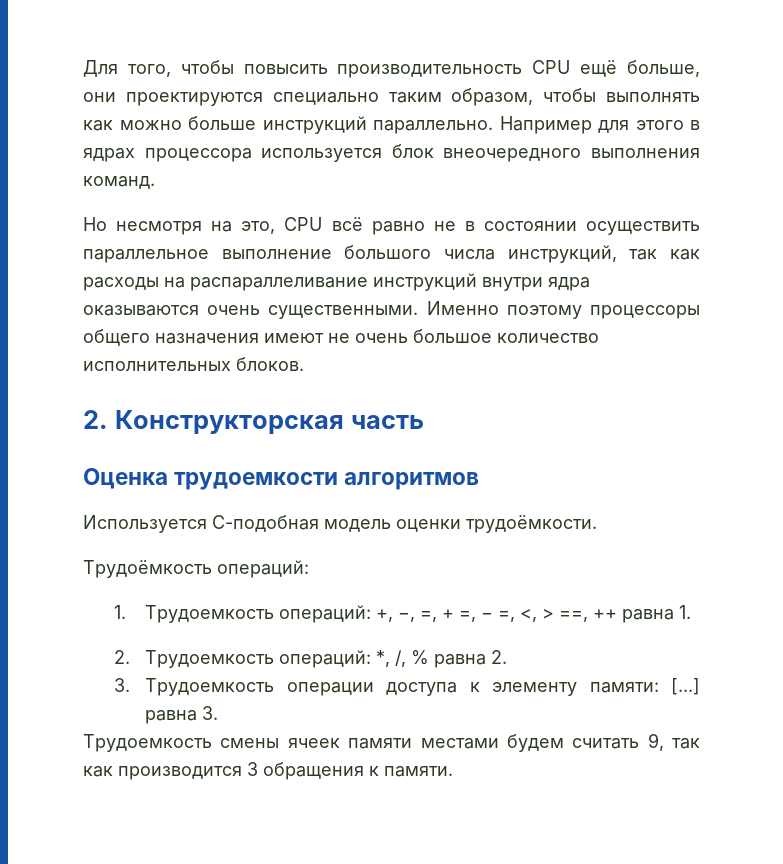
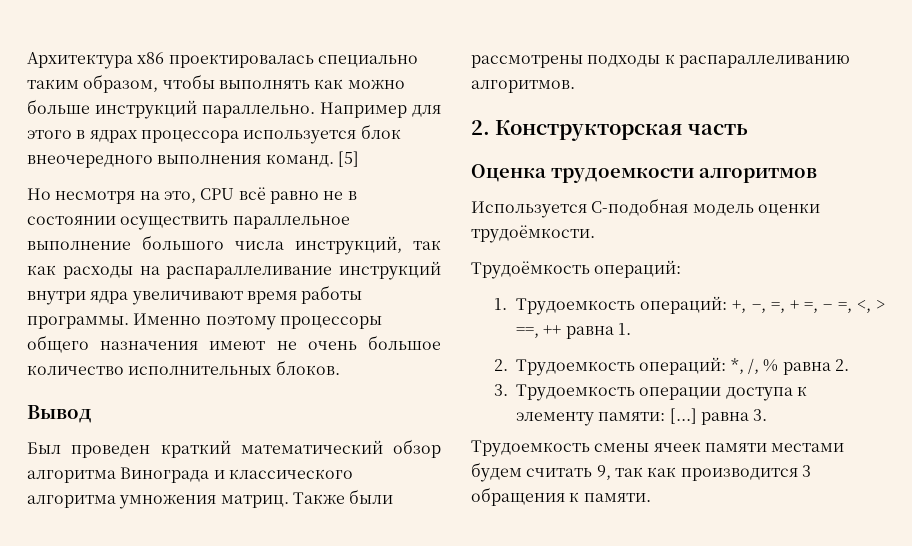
[83,60,700,78] [83,92,263,106] Для того, чтобы повысить производительность CPU ещё больше, они проектируются -> [27,52,314,69] Архитектура x86 проектировалась
(155, 182) none -> [337,151,359,167] [5]
[83,305,419,319] оказываются очень существенными. -> [131,285,363,305] [27,316,129,329] увеличивают время работы программы.
(304, 364) none -> [27,405,92,423] [27,439,441,458] [27,467,353,483] [27,489,394,509] [471,54,850,68] [471,80,575,93] // Вывод // Был проведен краткий математический обзор алгоритма Винограда и классического алгоритма умножения матриц. Также были рассмотрены подходы к распараллеливанию алгоритмов.

